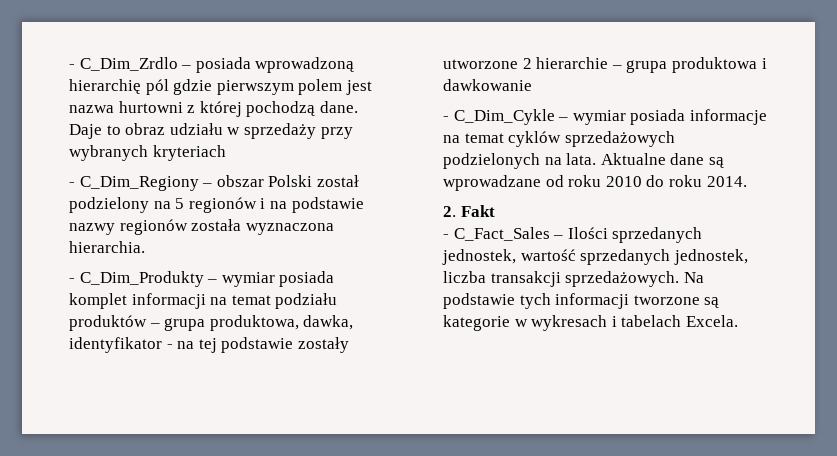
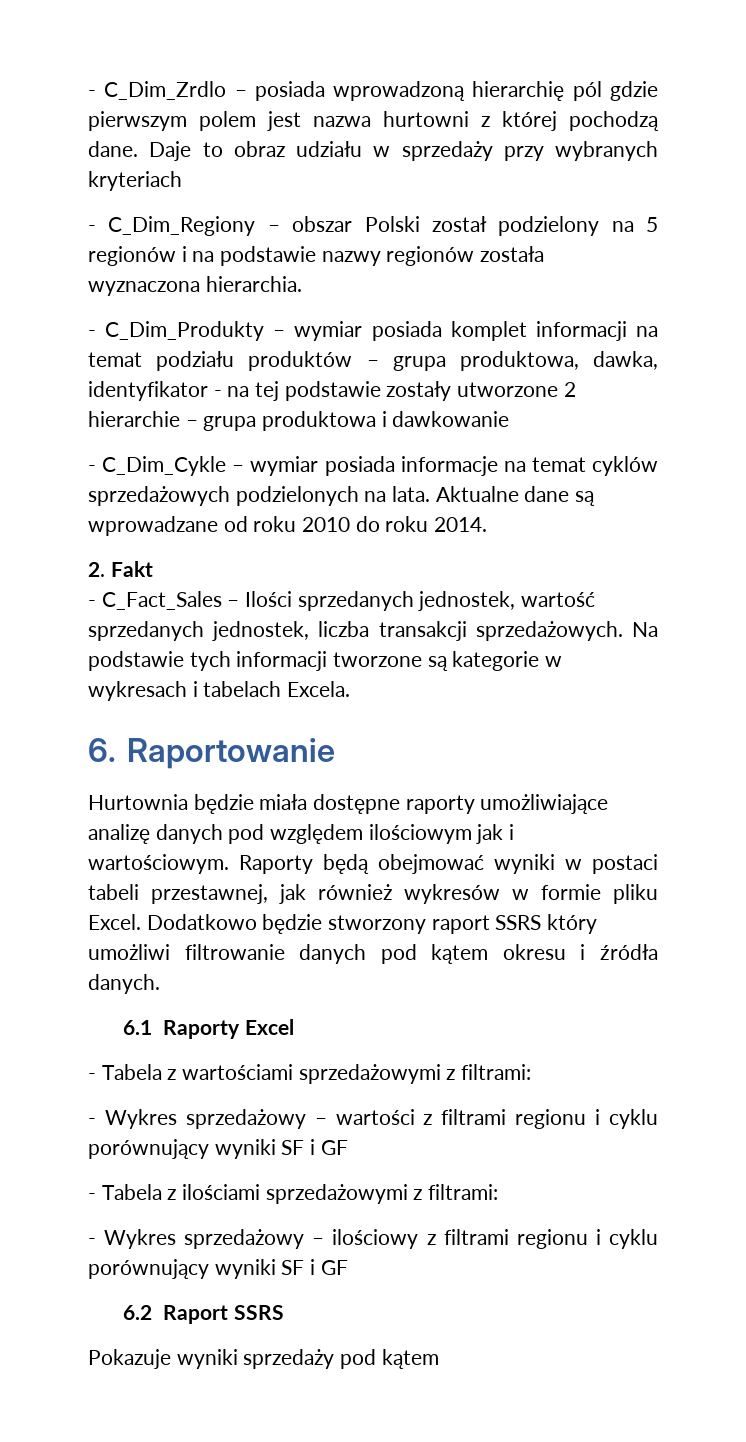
(738, 321) none -> [88,738,335,769] [88,794,609,814] [88,824,515,844] [88,854,658,874] [88,884,658,904] [88,914,598,934] [88,944,658,964] [88,974,160,994] [123,1019,294,1039] [88,1064,532,1084] [88,1109,659,1129] [88,1139,348,1159] [88,1184,499,1204] [88,1229,658,1249] [88,1259,348,1279] [123,1305,284,1324] [88,1349,439,1369] // 6. Raportowanie // Hurtownia będzie miała dostępne raporty umożliwiające analizę danych pod względem ilościowym jak i wartościowym. Raporty będą obejmować wyniki w postaci tabeli przestawnej, jak również wykresów w formie pliku Excel. Dodatkowo będzie stworzony raport SSRS który umożliwi filtrowanie danych pod kątem okresu i źródła danych. // 6.1 Raporty Excel // - Tabela z wartościami sprzedażowymi z filtrami: // - Wykres sprzedażowy – wartości z filtrami regionu i cyklu porównujący wyniki SF i GF // - Tabela z ilościami sprzedażowymi z filtrami: // - Wykres sprzedażowy – ilościowy z filtrami regionu i cyklu porównujący wyniki SF i GF // 6.2 Raport SSRS // Pokazuje wyniki sprzedaży pod kątem

